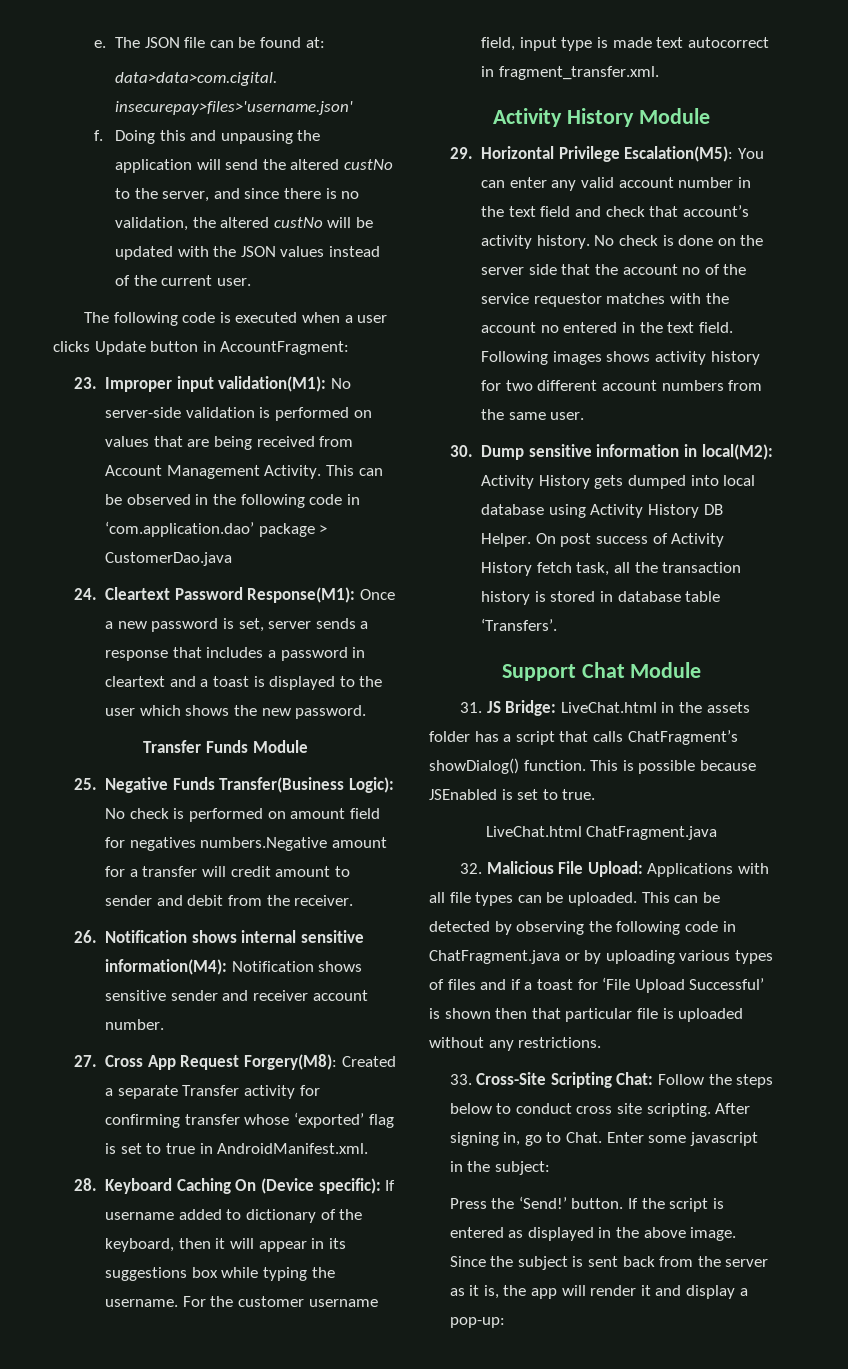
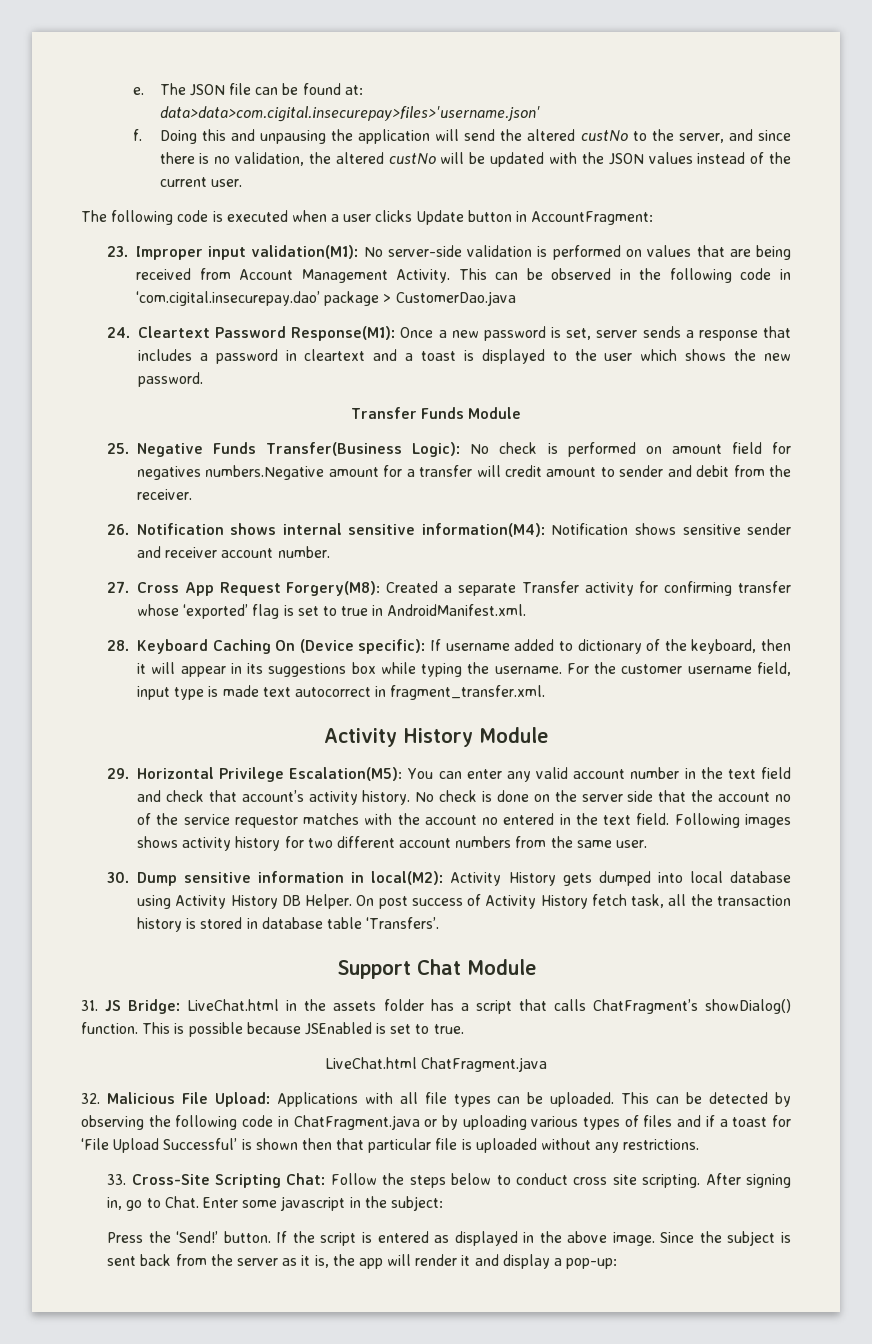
[105,521,255,537] ‘com.application.dao’ -> [135,291,320,306] ‘com.cigital.insecurepay.dao’

